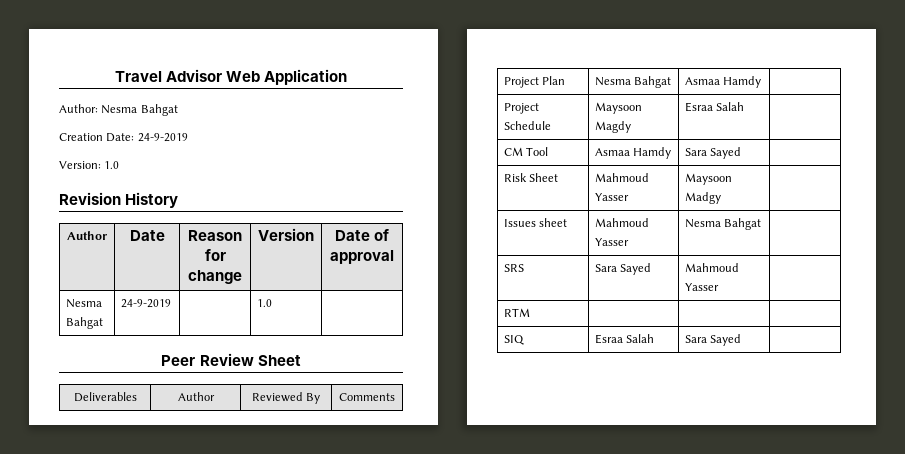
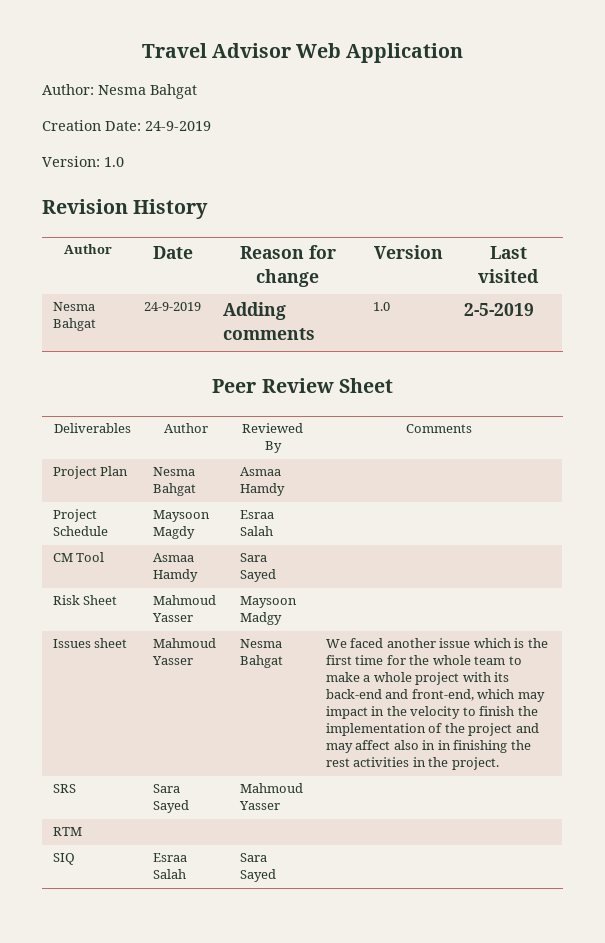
[334,229,390,241] [330,250,394,264] Date of approval -> [489,246,527,259] [478,269,539,283] Last visited
(171, 303) none -> [222,302,286,320] [222,328,315,340] Adding comments
(272, 303) none -> [463,303,534,316] 2-5-2019
(762, 224) none -> [325,638,548,648] [325,655,522,665] [325,672,510,685] [325,689,545,702] [325,706,538,719] [325,723,539,736] [325,740,531,753] [325,757,499,770] We faced another issue which is the first time for the whole team to make a whole project with its back-end and front-end, which may impact in the velocity to finish the implementation of the project and may affect also in in finishing the rest activities in the project.

